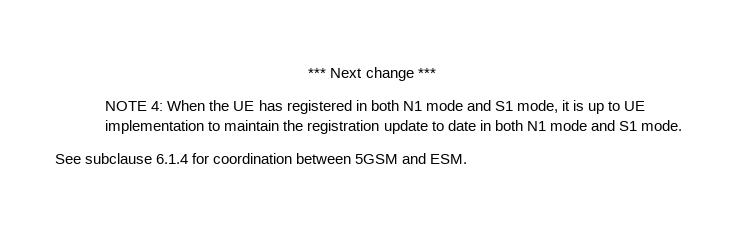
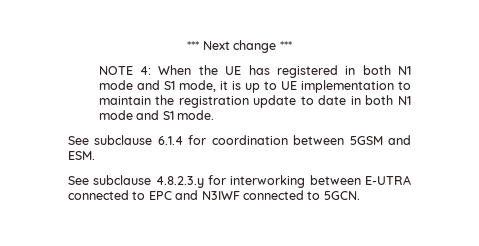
(468, 159) none -> [68,175,411,188] [68,190,360,200] // See subclause 4.8.2.3.y for interworking between E-UTRA connected to EPC and N3IWF connected to 5GCN.

